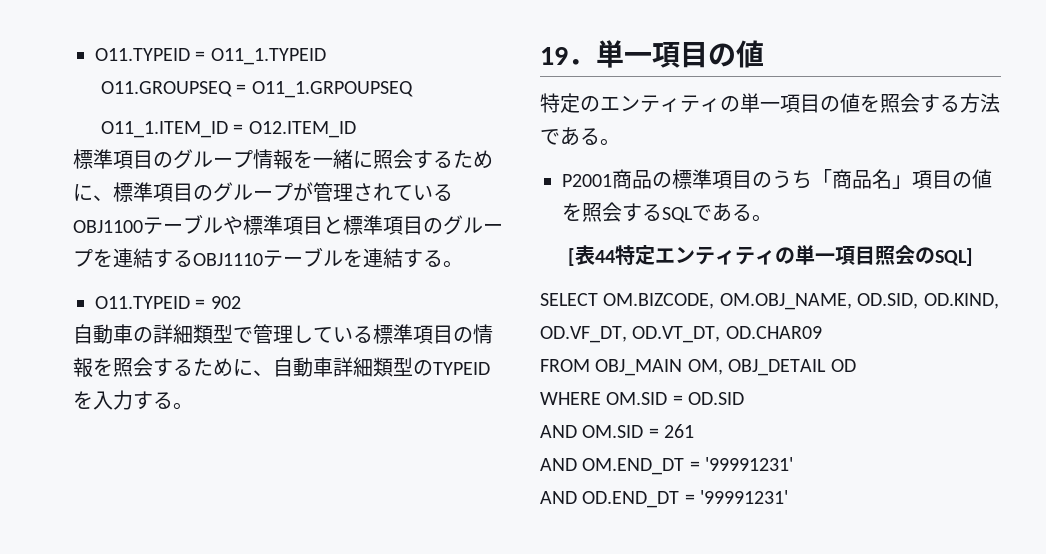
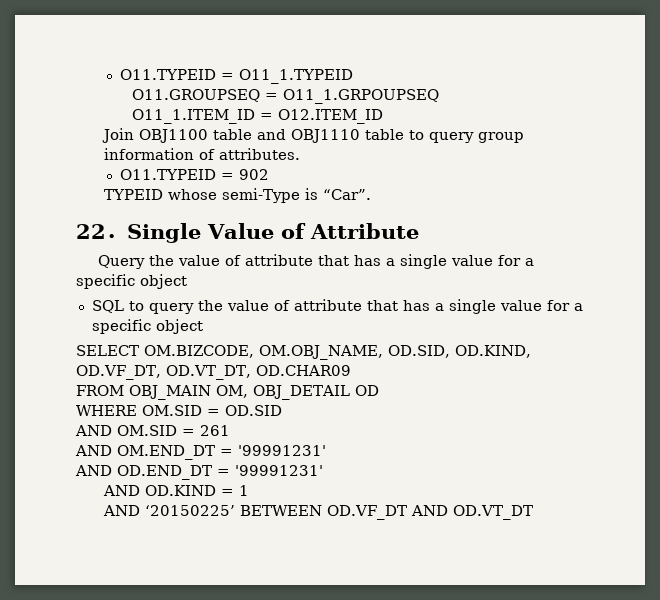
[73,149,494,170] [73,182,454,202] [73,214,504,235] [73,247,464,268] [95,296,241,309] [73,324,494,344] [73,357,491,378] [73,390,194,410] [540,40,764,68] [540,93,1000,113] [540,127,620,146] [562,169,992,189] [562,202,772,223] [568,245,973,266] 標準項目のグループ情報を一緒に照会するために、標準項目のグループが管理されているOBJ1100テーブルや標準項目と標準項目のグループを連結するOBJ1110テーブルを連結する。 // O11.TYPEID = 902 // 自動車の詳細類型で管理している標準項目の情報を照会するために、自動車詳細類型のTYPEIDを入力する。 // 19．単一項目の値 // 特定のエンティティの単一項目の値を照会する方法である。 // P2001商品の標準項目のうち「商品名」項目の値を照会するSQLである。 // [表44特定エンティティの単一項目照会のSQL] -> [102,128,525,143] [104,148,301,160] [120,169,270,180] [104,188,372,203] [76,223,419,243] [98,254,535,269] [76,274,187,289] [91,299,583,314] [91,319,203,334] Join OBJ1100 table and OBJ1110 table to query group information of attributes. // O11.TYPEID = 902 // TYPEID whose semi-Type is “Car”. // 22．Single Value of Attribute // Query the value of attribute that has a single value for a specific object // SQL to query the value of attribute that has a single value for a specific object
(789, 497) none -> [103,485,250,496] [103,505,534,520] // AND OD.KIND = 1 // AND ‘20150225’ BETWEEN OD.VF_DT AND OD.VT_DT

